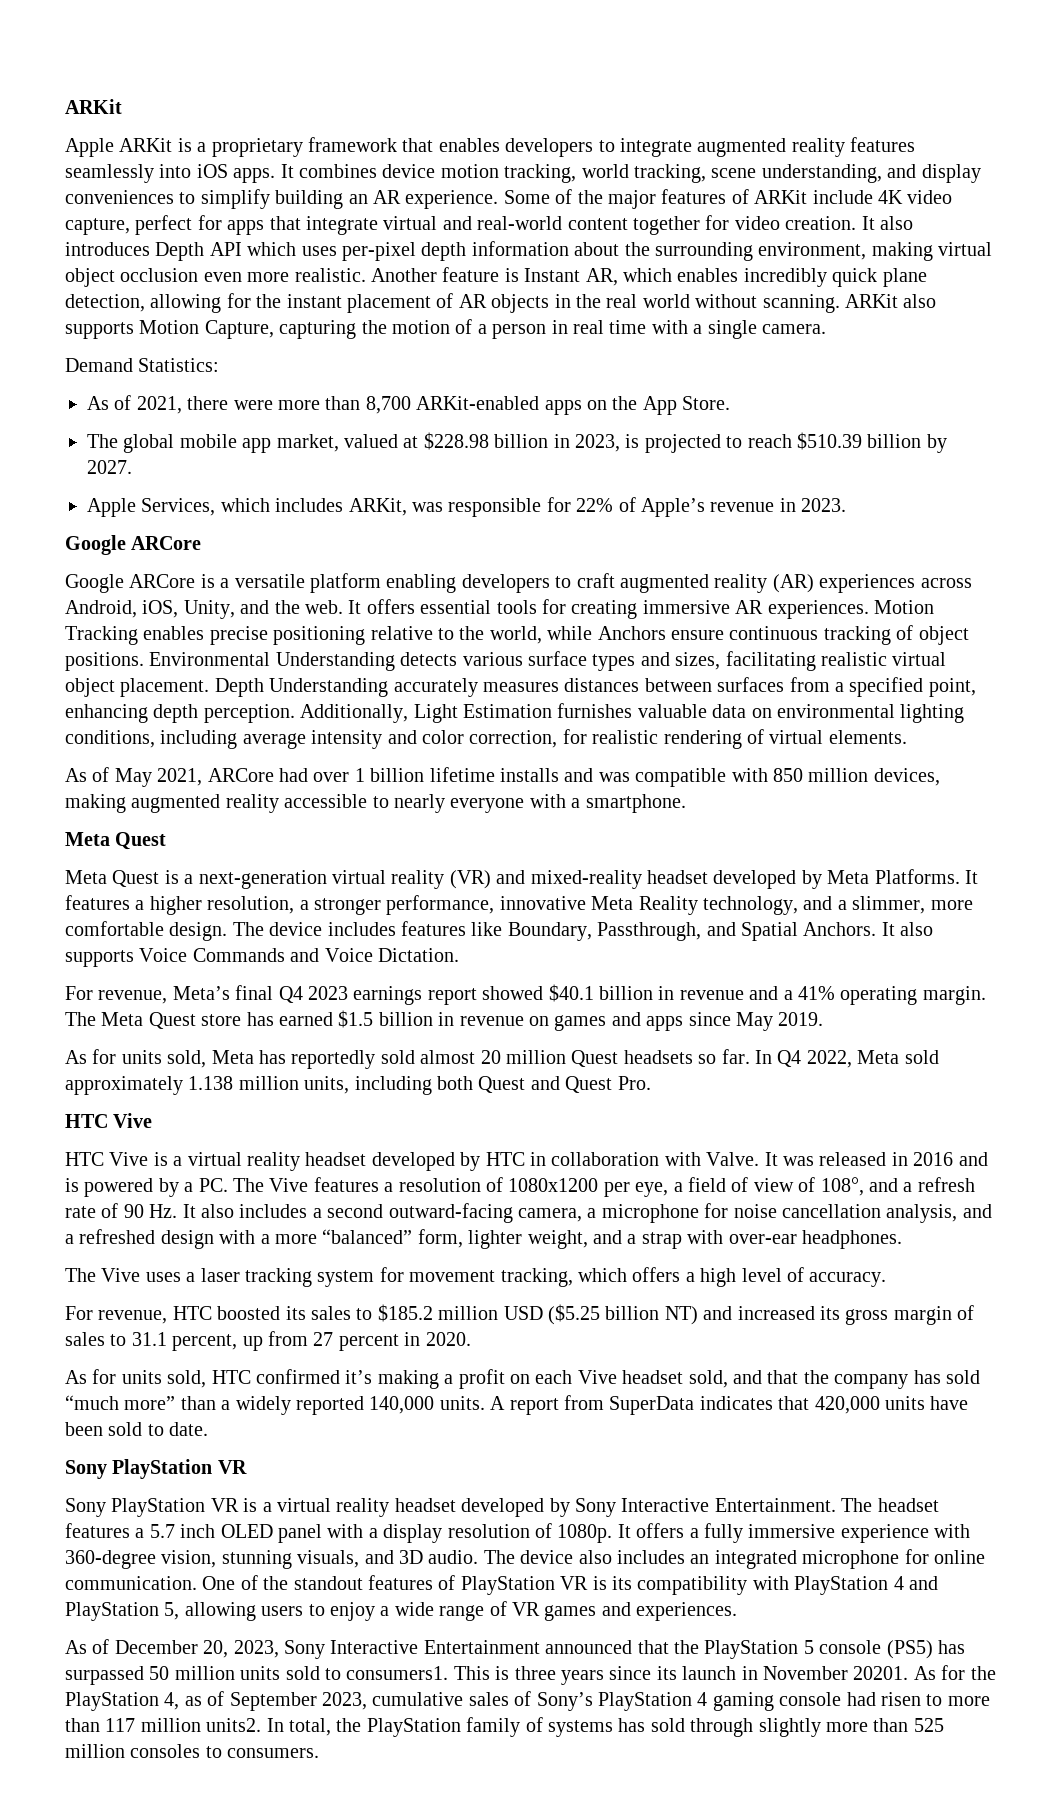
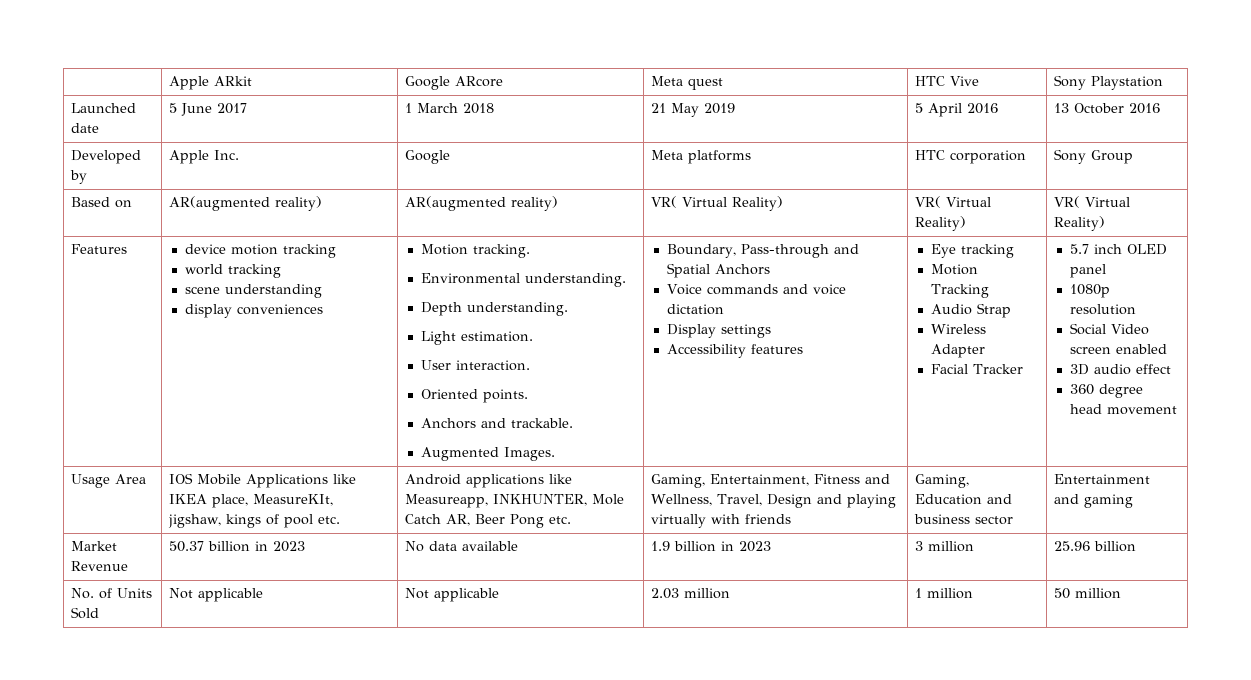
[65,99,122,114] [65,137,916,157] [65,164,981,183] [65,189,953,209] [65,215,913,235] [65,241,993,261] [65,267,927,287] [65,293,937,313] [65,319,826,339] [65,358,220,372] [87,395,731,415] [87,432,947,453] [87,460,132,474] [87,497,847,517] [65,535,202,555] [65,573,972,593] [65,599,934,619] [65,625,969,645] [65,651,947,671] [65,677,976,697] [65,703,965,723] [65,729,907,749] [65,767,940,787] [65,794,686,813] [65,832,167,850] [65,869,978,889] [65,895,973,915] [65,921,934,941] [65,948,459,967] [65,984,986,1005] [65,1010,824,1031] [65,1049,939,1069] [65,1076,651,1095] [65,1113,153,1128] [65,1152,988,1171] [65,1177,975,1197] [65,1203,992,1223] [65,1229,902,1249] [65,1267,887,1287] [65,1304,975,1325] [65,1331,471,1351] [65,1369,980,1389] [65,1395,969,1415] [65,1422,209,1436] [65,1459,247,1479] [65,1498,939,1517] [65,1523,971,1543] [65,1549,985,1569] [65,1575,938,1595] [65,1601,738,1621] [65,1639,965,1659] [65,1665,996,1685] [65,1691,990,1711] [65,1717,944,1737] [65,1744,320,1758] ARKit // Apple ARKit is a proprietary framework that enables developers to integrate augmented reality features seamlessly into iOS apps. It combines device motion tracking, world tracking, scene understanding, and display conveniences to simplify building an AR experience. Some of the major features of ARKit include 4K video capture, perfect for apps that integrate virtual and real-world content together for video creation. It also introduces Depth API which uses per-pixel depth information about the surrounding environment, making virtual object occlusion even more realistic. Another feature is Instant AR, which enables incredibly quick plane detection, allowing for the instant placement of AR objects in the real world without scanning. ARKit also supports Motion Capture, capturing the motion of a person in real time with a single camera. // Demand Statistics: // As of 2021, there were more than 8,700 ARKit-enabled apps on the App Store. // The global mobile app market, valued at $228.98 billion in 2023, is projected to reach $510.39 billion by 2027. // Apple Services, which includes ARKit, was responsible for 22% of Apple’s revenue in 2023. // Google ARCore // Google ARCore is a versatile platform enabling developers to craft augmented reality (AR) experiences across Android, iOS, Unity, and the web. It offers essential tools for creating immersive AR experiences. Motion Tracking enables precise positioning relative to the world, while Anchors ensure continuous tracking of object positions. Environmental Understanding detects various surface types and sizes, facilitating realistic virtual object placement. Depth Understanding accurately measures distances between surfaces from a specified point, enhancing depth perception. Additionally, Light Estimation furnishes valuable data on environmental lighting conditions, including average intensity and color correction, for realistic rendering of virtual elements. // As of May 2021, ARCore had over 1 billion lifetime installs and was compatible with 850 million devices, making augmented reality accessible to nearly everyone with a smartphone. // Meta Quest // Meta Quest is a next-generation virtual reality (VR) and mixed-reality headset developed by Meta Platforms. It features a higher resolution, a stronger performance, innovative Meta Reality technology, and a slimmer, more comfortable design. The device includes features like Boundary, Passthrough, and Spatial Anchors. It also supports Voice Commands and Voice Dictation. // For revenue, Meta’s final Q4 2023 earnings report showed $40.1 billion in revenue and a 41% operating margin. The Meta Quest store has earned $1.5 billion in revenue on games and apps since May 2019. // As for units sold, Meta has reportedly sold almost 20 million Quest headsets so far. In Q4 2022, Meta sold approximately 1.138 million units, including both Quest and Quest Pro. // HTC Vive // HTC Vive is a virtual reality headset developed by HTC in collaboration with Valve. It was released in 2016 and is powered by a PC. The Vive features a resolution of 1080x1200 per eye, a field of view of 108°, and a refresh rate of 90 Hz. It also includes a second outward-facing camera, a microphone for noise cancellation analysis, and a refreshed design with a more “balanced” form, lighter weight, and a strap with over-ear headphones. // The Vive uses a laser tracking system for movement tracking, which offers a high level of accuracy. // For revenue, HTC boosted its sales to $185.2 million USD ($5.25 billion NT) and increased its gross margin of sales to 31.1 percent, up from 27 percent in 2020. // As for units sold, HTC confirmed it’s making a profit on each Vive headset sold, and that the company has sold “much more” than a widely reported 140,000 units. A report from SuperData indicates that 420,000 units have been sold to date. // Sony PlayStation VR // Sony PlayStation VR is a virtual reality headset developed by Sony Interactive Entertainment. The headset features a 5.7 inch OLED panel with a display resolution of 1080p. It offers a fully immersive experience with 360-degree vision, stunning visuals, and 3D audio. The device also includes an integrated microphone for online communication. One of the standout features of PlayStation VR is its compatibility with PlayStation 4 and PlayStation 5, allowing users to enjoy a wide range of VR games and experiences. // As of December 20, 2023, Sony Interactive Entertainment announced that the PlayStation 5 console (PS5) has surpassed 50 million units sold to consumers1. This is three years since its launch in November 20201. As for the PlayStation 4, as of September 2023, cumulative sales of Sony’s PlayStation 4 gaming console had risen to more than 117 million units2. In total, the PlayStation family of systems has sold through slightly more than 525 million consoles to consumers. -> [169,76,253,90] [405,76,504,90] [651,76,724,90] [915,76,980,86] [1054,75,1164,90] [71,103,137,113] [71,123,100,133] [169,103,248,116] [405,103,495,114] [651,103,736,117] [915,103,999,117] [1054,103,1161,114] [71,150,142,164] [70,170,88,184] [169,150,240,164] [405,150,451,164] [651,150,752,164] [915,150,1027,164] [1054,149,1134,164] [71,197,133,208] [169,196,323,211] [405,196,559,211] [651,196,784,211] [915,196,992,208] [915,216,967,231] [1054,196,1131,208] [1054,216,1106,231] [71,244,128,254] [185,244,337,258] [185,264,282,278] [185,284,323,298] [185,304,324,318] [421,244,531,258] [421,273,627,287] [421,302,569,316] [421,331,534,345] [421,360,531,371] [421,389,529,403] [421,418,574,429] [421,447,556,461] [667,244,860,258] [667,263,771,278] [667,284,847,295] [667,304,725,315] [667,324,772,338] [667,344,804,358] [931,244,1015,258] [931,264,979,275] [931,284,990,298] [931,303,1012,318] [931,324,987,334] [931,344,986,358] [931,364,1024,374] [1070,244,1168,255] [1070,264,1107,278] [1070,284,1111,298] [1070,304,1137,315] [1070,323,1150,335] [1070,344,1168,354] [1070,364,1172,375] [1070,384,1144,398] [1070,404,1178,415] [71,474,147,488] [169,473,357,488] [169,494,334,508] [168,514,341,528] [405,474,573,488] [405,494,625,508] [405,514,572,528] [651,474,891,488] [651,494,897,508] [651,514,792,528] [915,474,970,488] [915,494,1013,505] [914,514,1014,525] [1054,474,1151,484] [1054,494,1134,508] [71,541,118,551] [71,561,129,571] [169,541,306,552] [405,541,519,552] [651,541,772,552] [915,541,975,552] [1054,541,1137,552] [71,588,153,599] [71,607,100,619] [169,588,264,602] [405,588,500,602] [651,588,731,599] [915,588,974,599] [1054,588,1122,599] | Apple ARkit | Google ARcore | Meta quest | HTC Vive | Sony Playstation // Launched date | 5 June 2017 | 1 March 2018 | 21 May 2019 | 5 April 2016 | 13 October 2016 // Developed by | Apple Inc. | Google | Meta platforms | HTC corporation | Sony Group // Based on | AR(augmented reality) | AR(augmented reality) | VR( Virtual Reality) | VR( Virtual Reality) | VR( Virtual Reality) // Features | device motion tracking // world tracking // scene understanding // display conveniences | Motion tracking. // Environmental understanding. // Depth understanding. // Light estimation. // User interaction. // Oriented points. // Anchors and trackable. // Augmented Images. | Boundary, Pass-through and Spatial Anchors // Voice commands and voice dictation // Display settings // Accessibility features | Eye tracking // Motion Tracking // Audio Strap // Wireless Adapter // Facial Tracker | 5.7 inch OLED panel // 1080p resolution // Social Video screen enabled // 3D audio effect // 360 degree head movement // Usage Area | IOS Mobile Applications like IKEA place, MeasureKIt, jigshaw, kings of pool etc. | Android applications like Measureapp, INKHUNTER, Mole Catch AR, Beer Pong etc. | Gaming, Entertainment, Fitness and Wellness, Travel, Design and playing virtually with friends | Gaming, Education and business sector | Entertainment and gaming // Market Revenue | 50.37 billion in 2023 | No data available | 1.9 billion in 2023 | 3 million | 25.96 billion // No. of Units Sold | Not applicable | Not applicable | 2.03 million | 1 million | 50 million

